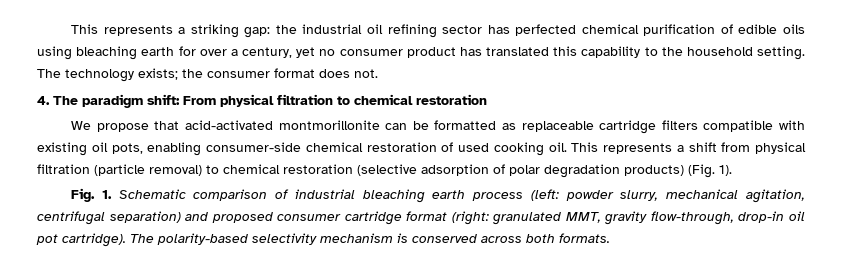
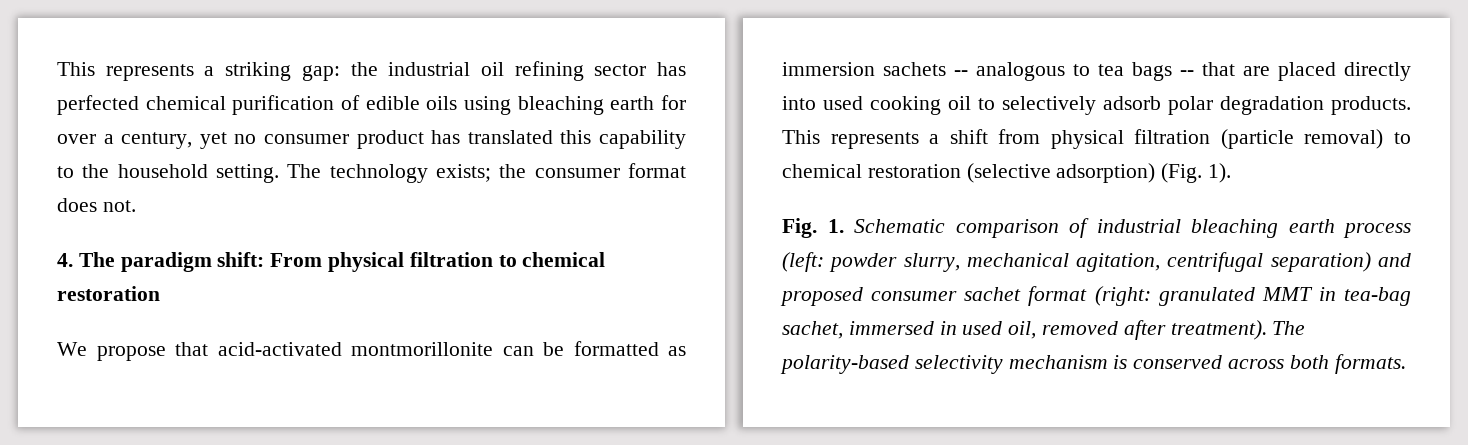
[521,120,806,134] [37,142,567,156] replaceable cartridge filters compatible with existing oil pots, enabling consumer-side chemical restoration of used cooking oil. -> [782,62,1411,81] [782,96,1411,115] immersion sachets -- analogous to tea bags -- that are placed directly into used cooking oil to selectively adsorb polar degradation products.
[421,164,684,178] adsorption of polar degradation products) -> [1056,163,1156,183] adsorption)
[344,211,402,225] cartridge -> [964,287,1022,301] sachet
[565,211,806,225] [36,233,126,247] MMT, gravity flow-through, drop-in oil pot cartridge). -> [1261,287,1411,306] [782,320,1267,340] MMT in tea-bag sachet, immersed in used oil, removed after treatment).

